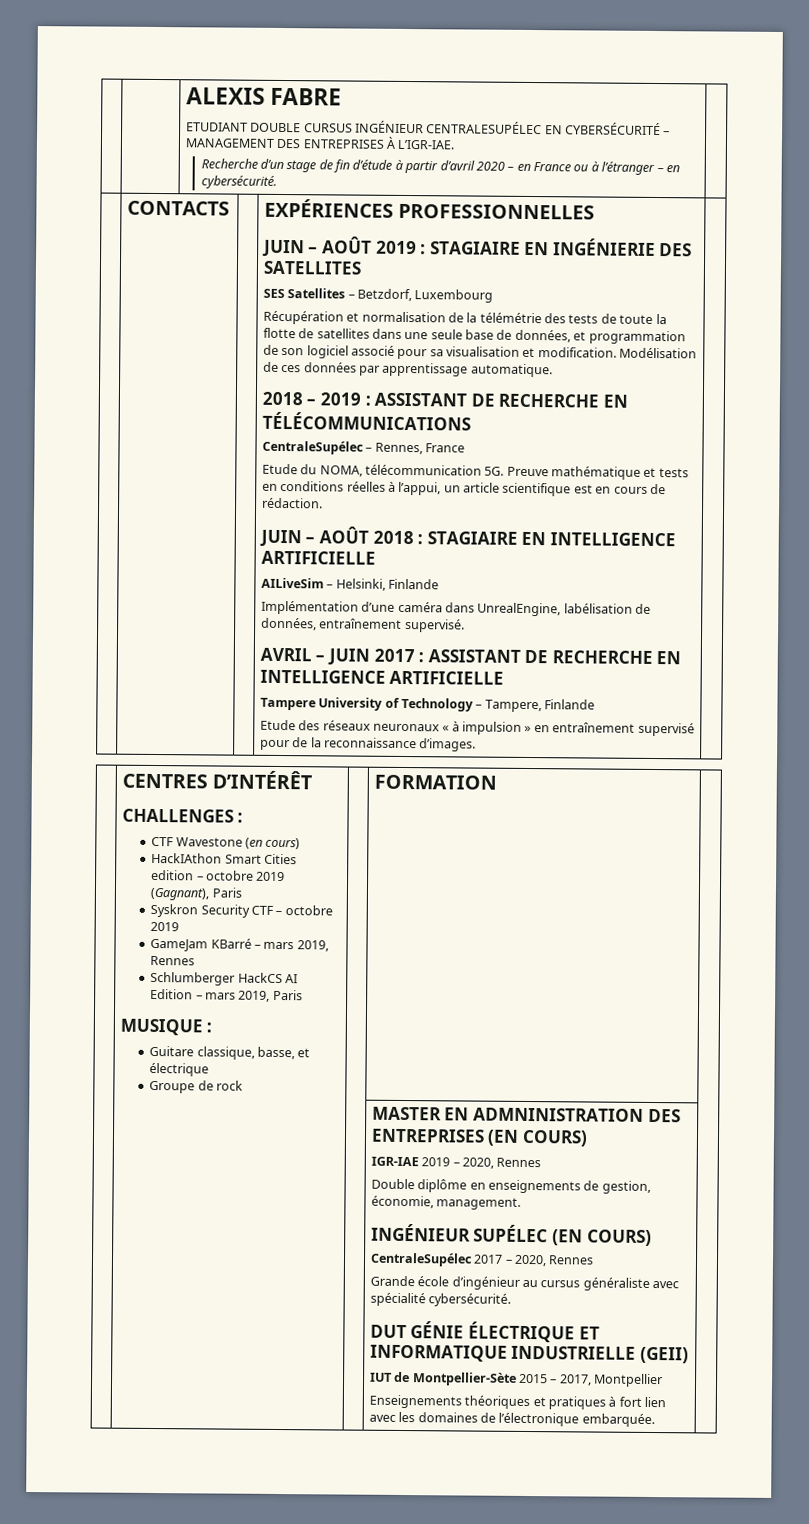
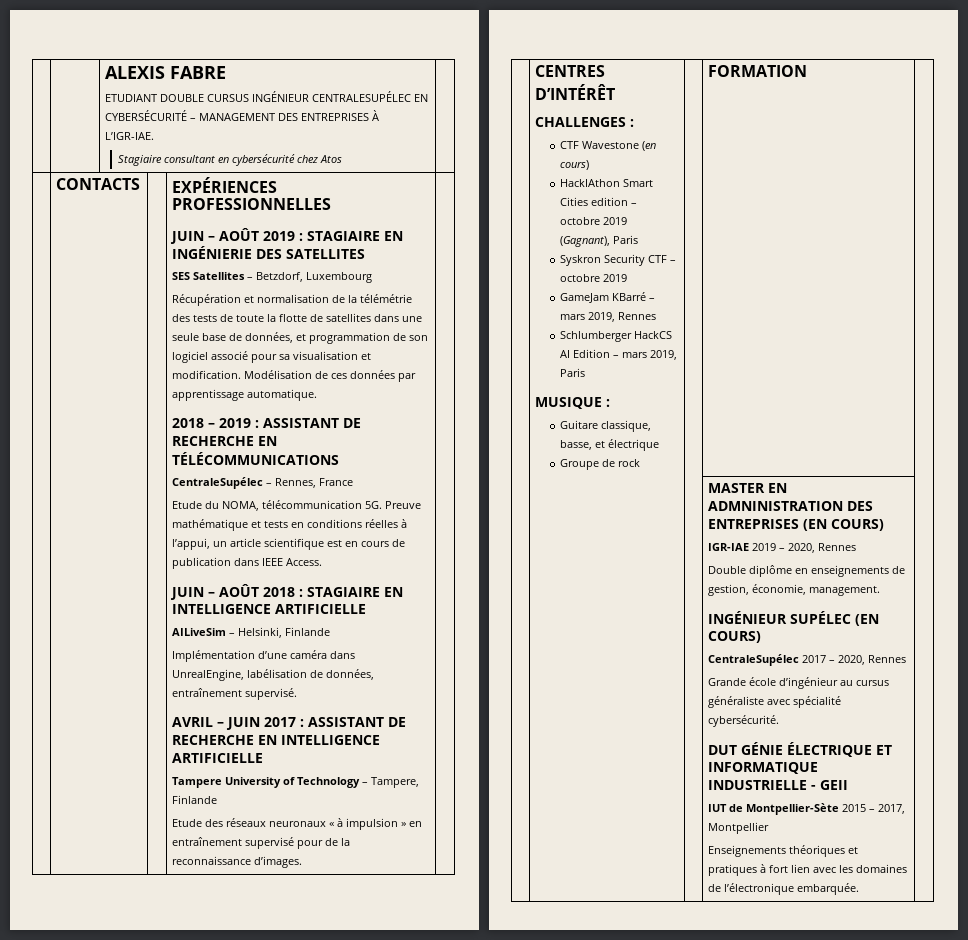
[200,158,680,175] [200,175,277,189] Recherche d’un stage de fin d’étude à partir d’avril 2020 – en France ou à l’étranger – en cybersécurité. -> [117,154,342,166] Stagiaire consultant en cybersécurité chez Atos
[261,497,323,509] rédaction. -> [172,557,323,569] publication dans IEEE Access.
[639,1346,689,1364] (GEII) -> [811,780,849,790] - GEII

